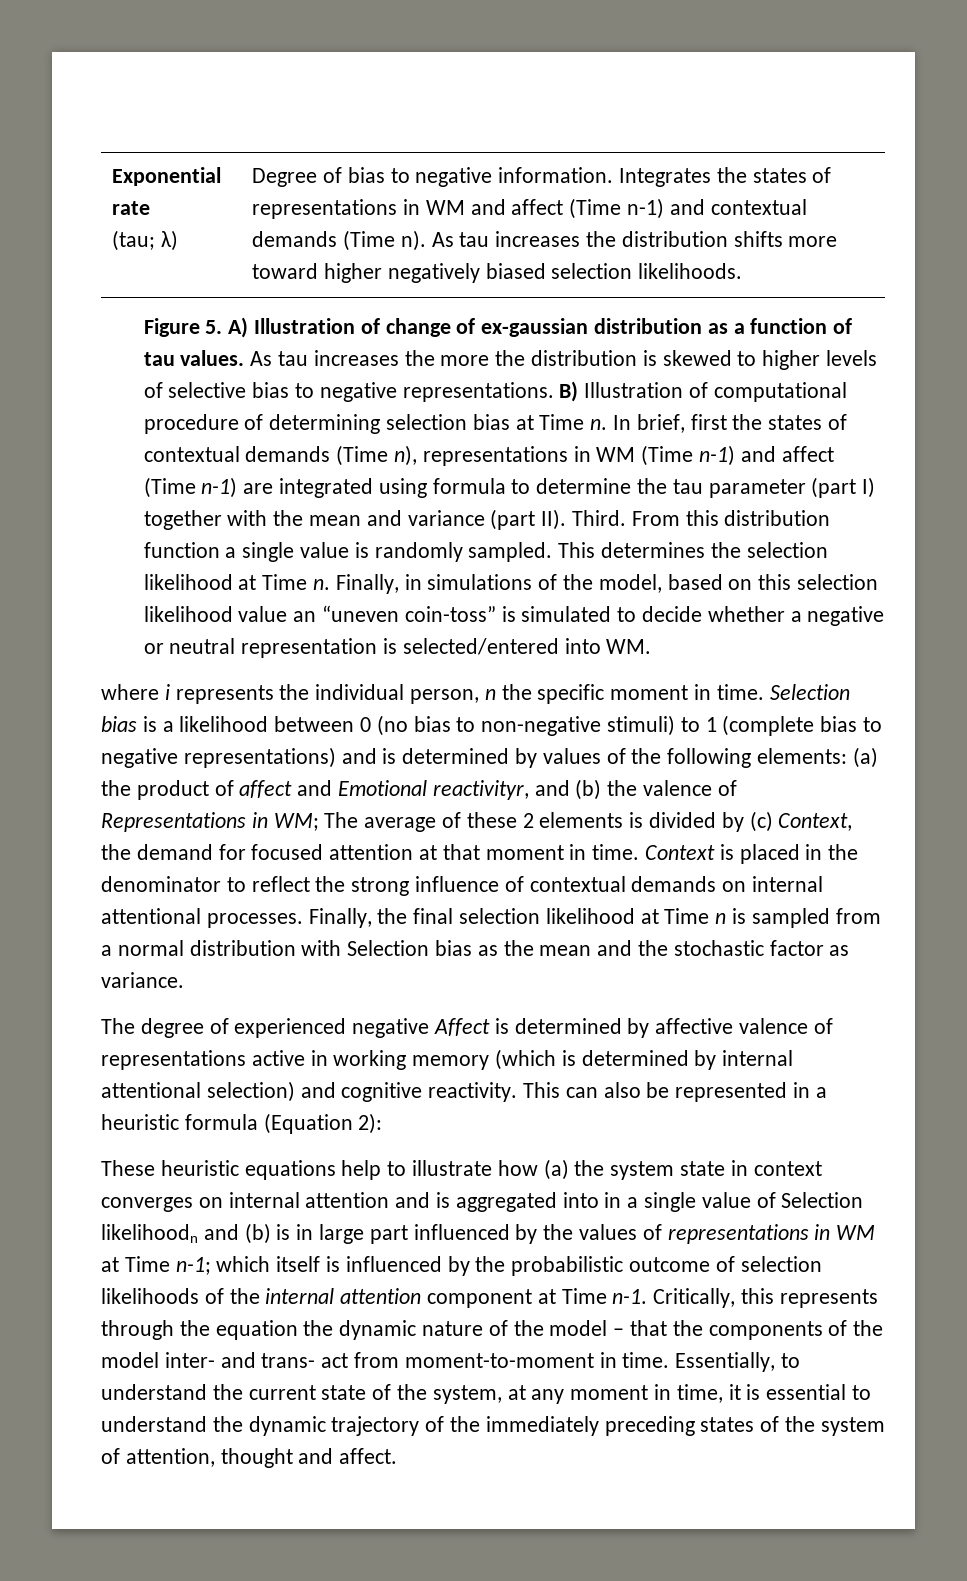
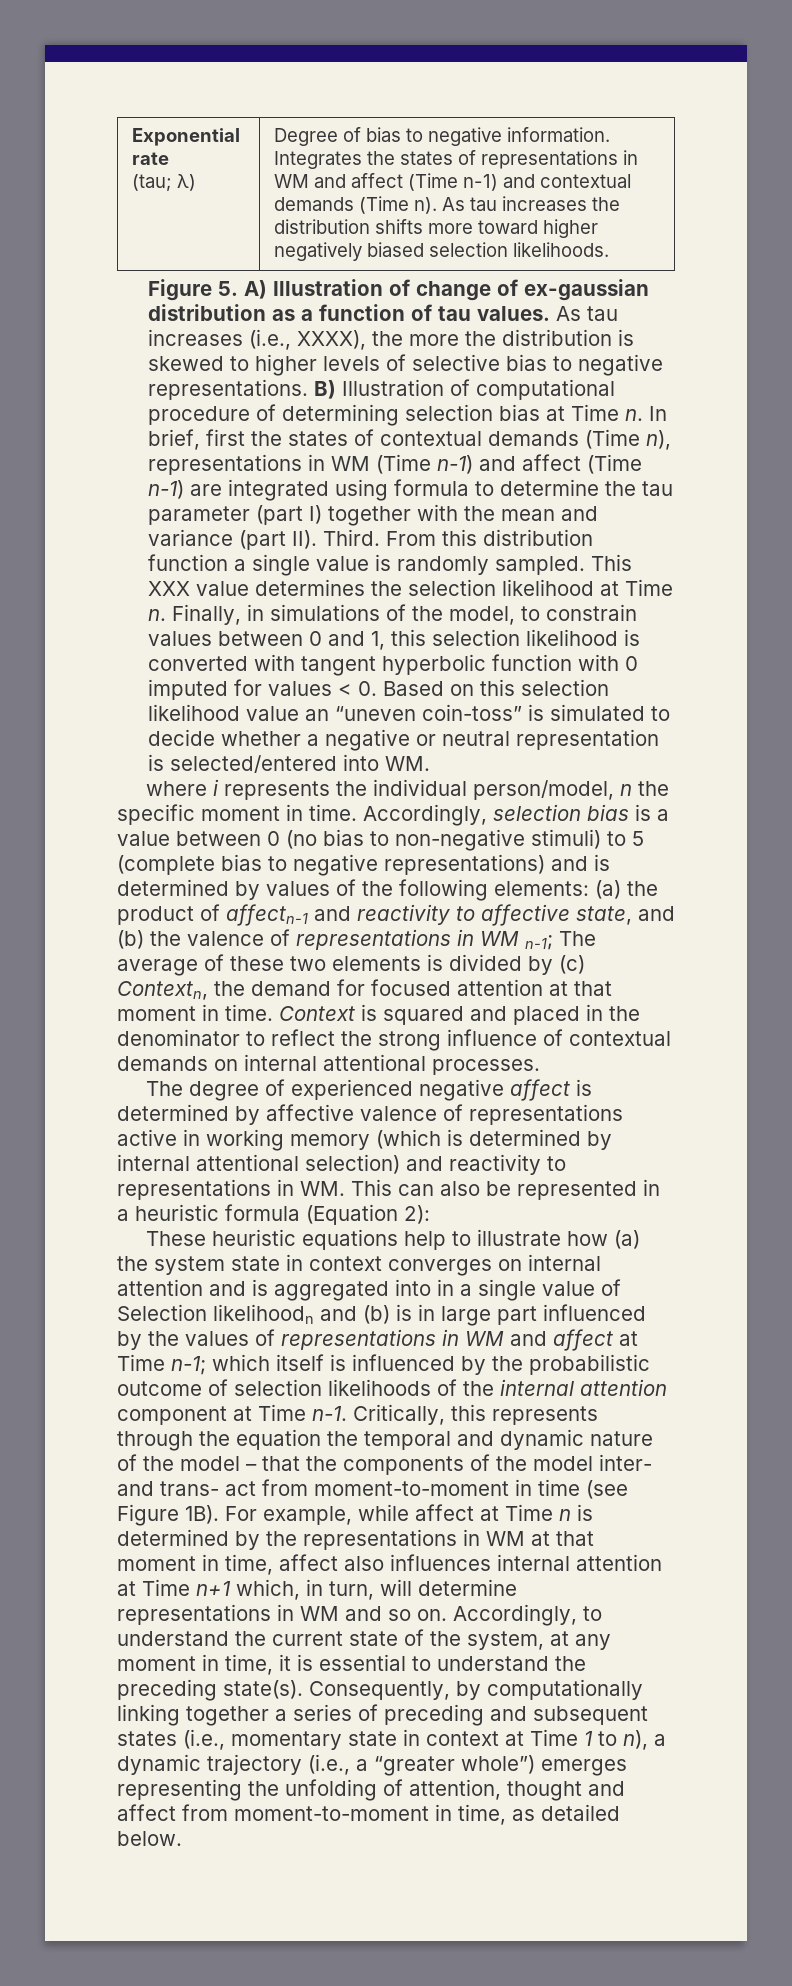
(399, 358) none -> [248,329,366,350] (i.e., XXXX),
(596, 550) none -> [147,581,249,596] XXX value
[667,574,723,590] based -> [520,604,637,621] [147,629,640,650] [147,654,638,676] [147,679,444,700] to constrain values between 0 and 1, this selection likelihood is converted with tangent hyperbolic function with 0 imputed for values < 0. Based
[410,689,480,704] person, -> [473,780,615,800] person/model,
[769,684,850,700] Selection -> [363,804,581,826] Accordingly, selection
[179,716,269,732] likelihood -> [117,831,170,846] value
[705,717,717,732] 1 -> [632,831,644,846] 5
[239,780,529,800] affect and Emotional reactivityr, -> [226,904,632,926] affectn-1 and reactivity to affective state,
[101,812,319,832] Representations in WM; -> [296,929,553,950] representations in WM n-1;
[522,813,534,828] 2 -> [290,956,326,971] two
[778,813,853,831] Context, -> [117,981,208,1000] Contextn,
(734, 852) none -> [383,1006,507,1025] squared and
[308,908,881,928] [101,940,850,956] [101,972,184,988] Finally, the final selection likelihood at Time n is sampled from a normal distribution with Selection bias as the mean and the stochastic factor as variance. -> (540, 1067) none
[434,1018,491,1036] Affect -> [510,1079,571,1101] affect
[341,1082,518,1102] cognitive reactivity. -> [449,1154,566,1175] [117,1179,345,1200] reactivity to representations in WM.
(876, 1232) none -> [510,1329,613,1351] and affect
(334, 1328) none -> [364,1431,494,1450] temporal and
[622,1352,776,1372] time. Essentially, -> [538,1479,628,1499] [117,1504,593,1526] [117,1529,594,1550] [117,1554,662,1575] [117,1579,517,1600] [117,1604,577,1626] time (see Figure 1B). For example, while affect at Time n is determined by the representations in WM at that moment in time, affect also influences internal attention at Time n+1 which, in turn, will determine representations in WM and so on. Accordingly,
[248,1416,885,1436] [101,1448,398,1468] dynamic trajectory of the immediately preceding states of the system of attention, thought and affect. -> [117,1679,643,1701] [117,1704,648,1726] [117,1729,666,1750] [117,1754,627,1776] [117,1779,625,1801] [117,1804,620,1825] [117,1831,182,1846] preceding state(s). Consequently, by computationally linking together a series of preceding and subsequent states (i.e., momentary state in context at Time 1 to n), a dynamic trajectory (i.e., a “greater whole”) emerges representing the unfolding of attention, thought and affect from moment-to-moment in time, as detailed below.

